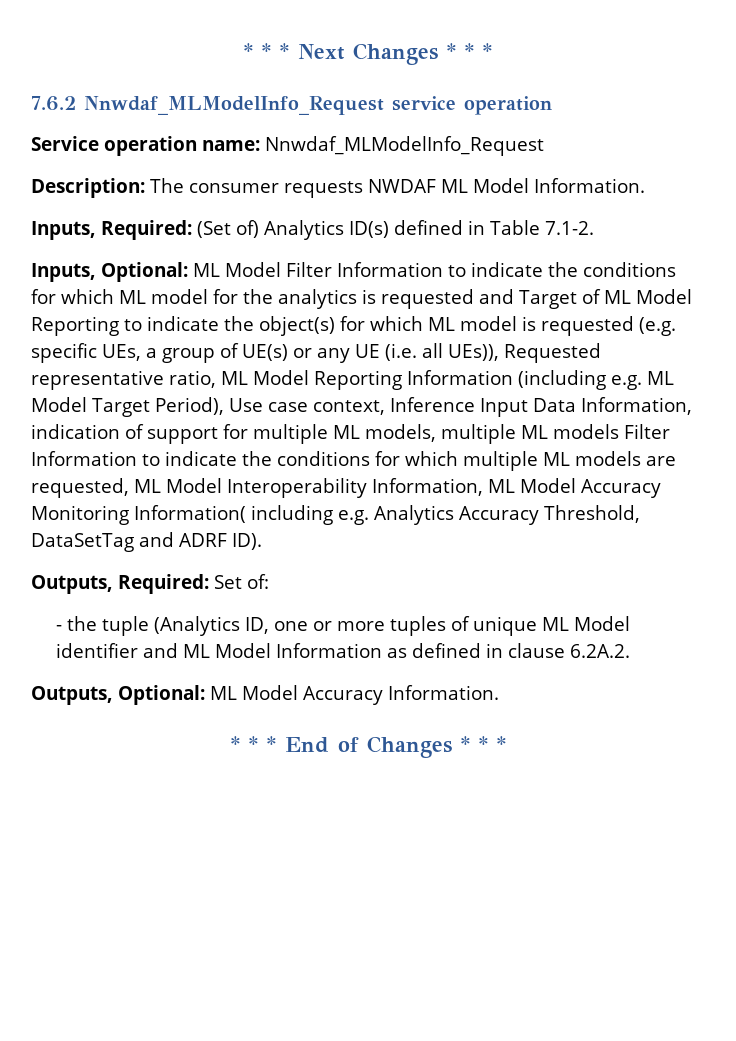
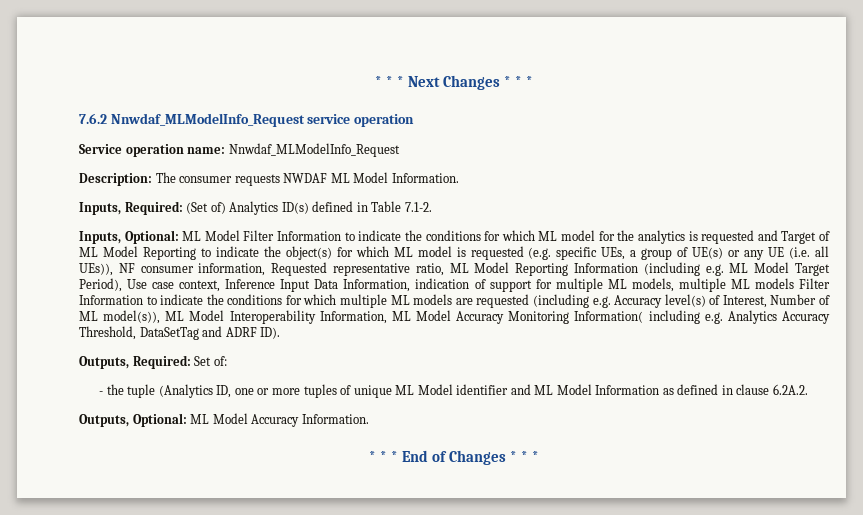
(499, 352) none -> [118,263,266,276] NF consumer information,
[31,478,129,498] requested, -> [476,294,830,308] [79,310,161,324] requested (including e.g. Accuracy level(s) of Interest, Number of ML model(s)),

